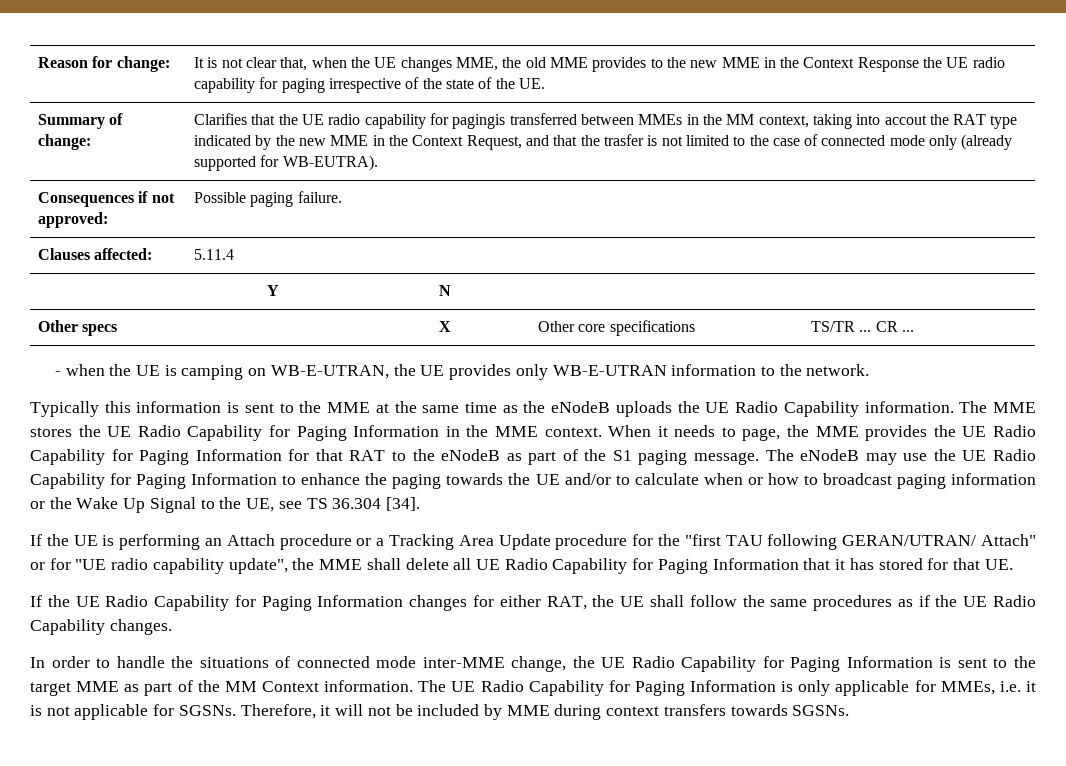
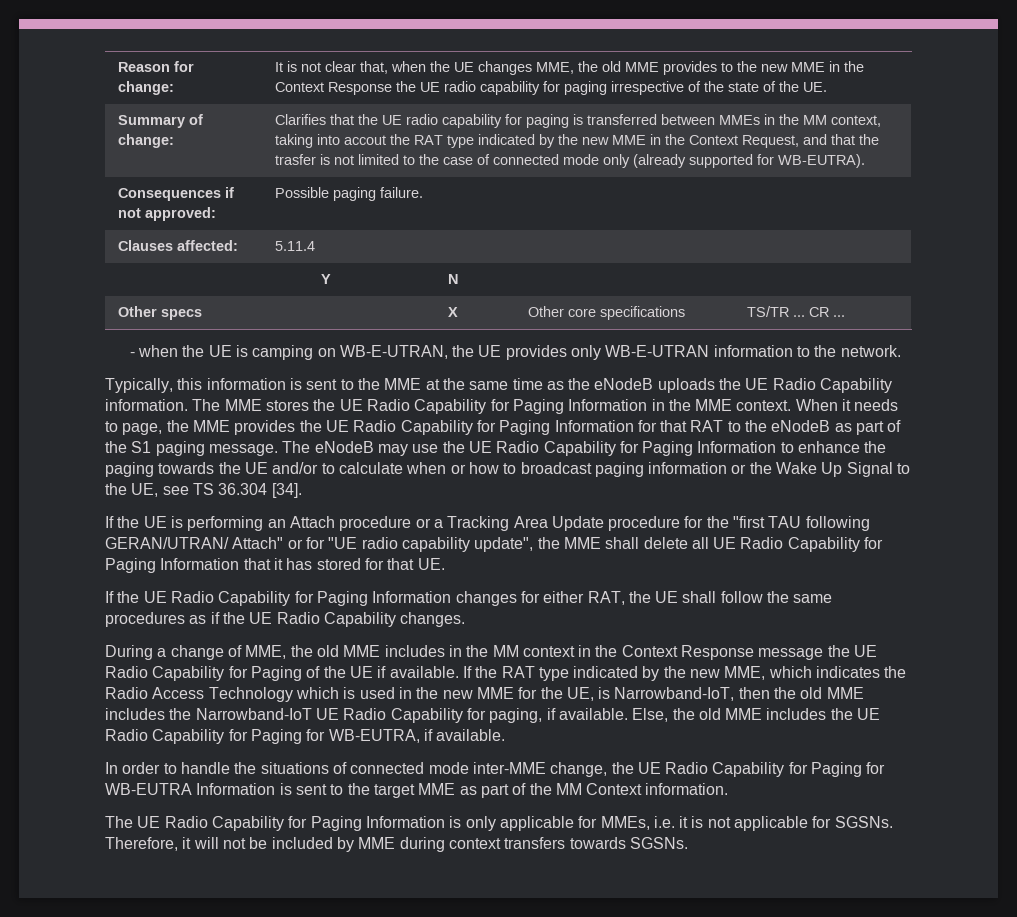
[452,114,506,129] pagingis -> [525,114,583,128] paging is
[30,401,99,417] Typically -> [105,378,173,393] Typically,
(172, 627) none -> [105,645,878,660] [105,666,907,681] [105,687,864,702] [105,708,881,723] [105,729,506,744] // During a change of MME, the old MME includes in the MM context in the Context Response message the UE Radio Capability for Paging of the UE if available. If the RAT type indicated by the new MME, which indicates the Radio Access Technology which is used in the new MME for the UE, is Narrowband-IoT, then the old MME includes the Narrowband-IoT UE Radio Capability for paging, if available. Else, the old MME includes the UE Radio Capability for Paging for WB-EUTRA, if available.
(841, 664) none -> [866,762,886,774] [105,783,192,795] for WB-EUTRA
(414, 686) none -> (729, 789) //

